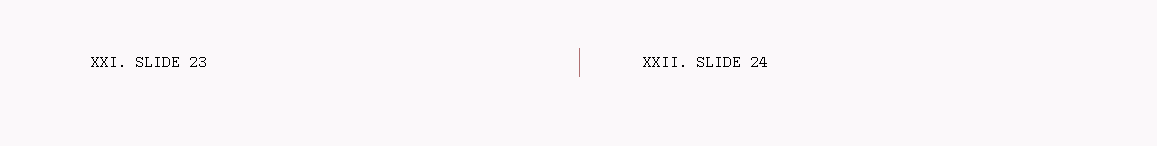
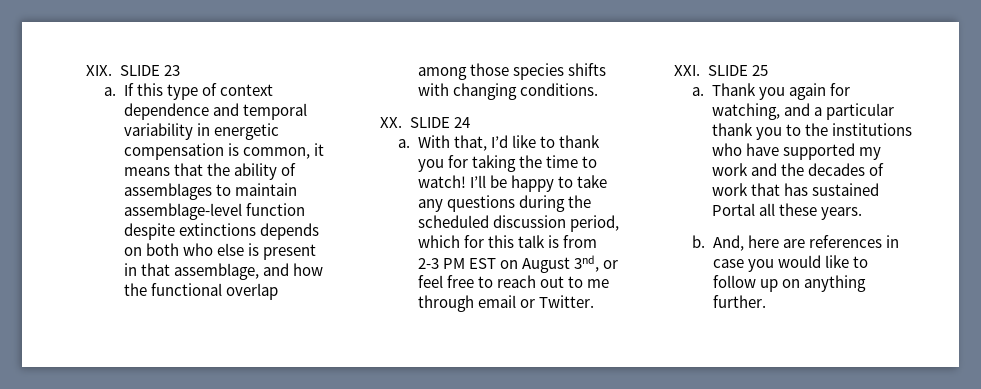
[91,55,128,69] XXI. -> [86,65,113,76] XIX.
[643,55,769,69] XXII. SLIDE 24 -> [104,83,274,100] [123,103,307,120] [123,123,279,140] [123,143,324,160] [123,163,297,180] [123,183,297,200] [123,203,305,220] [123,223,319,240] [123,243,317,260] [123,263,324,280] [123,283,278,300] [417,63,606,80] [417,83,598,100] [380,117,470,128] [398,135,601,151] [417,155,598,172] [417,175,608,192] [417,195,591,212] [417,215,619,232] [417,235,598,248] [417,255,619,273] [417,275,610,288] [417,295,594,312] [674,65,768,76] [692,83,850,100] [711,103,894,120] [711,123,913,140] [711,143,881,160] [711,163,885,176] [711,183,879,196] [711,203,862,220] [692,235,900,251] [712,255,869,272] [712,275,866,292] [712,295,766,308] a. If this type of context dependence and temporal variability in energetic compensation is common, it means that the ability of assemblages to maintain assemblage-level function despite extinctions depends on both who else is present in that assemblage, and how the functional overlap among those species shifts with changing conditions. // XX. SLIDE 24 // a. With that, I’d like to thank you for taking the time to watch! I’ll be happy to take any questions during the scheduled discussion period, which for this talk is from 2-3 PM EST on August 3nd, or feel free to reach out to me through email or Twitter. // XXI. SLIDE 25 // a. Thank you again for watching, and a particular thank you to the institutions who have supported my work and the decades of work that has sustained Portal all these years. // b. And, here are references in case you would like to follow up on anything further.

